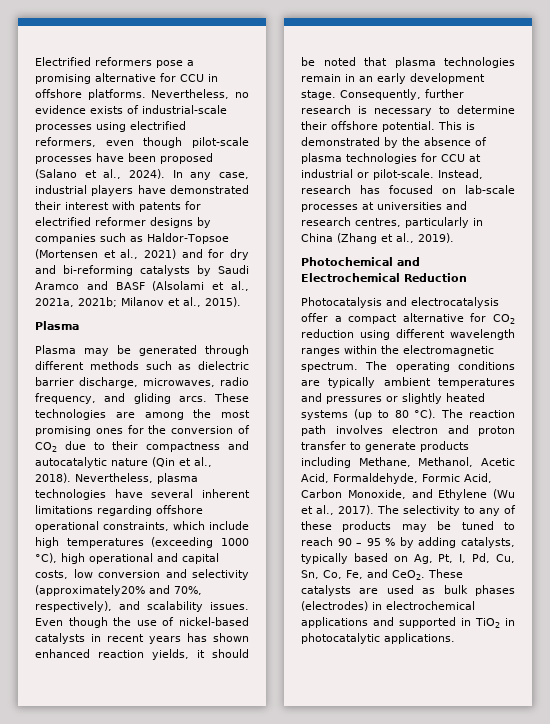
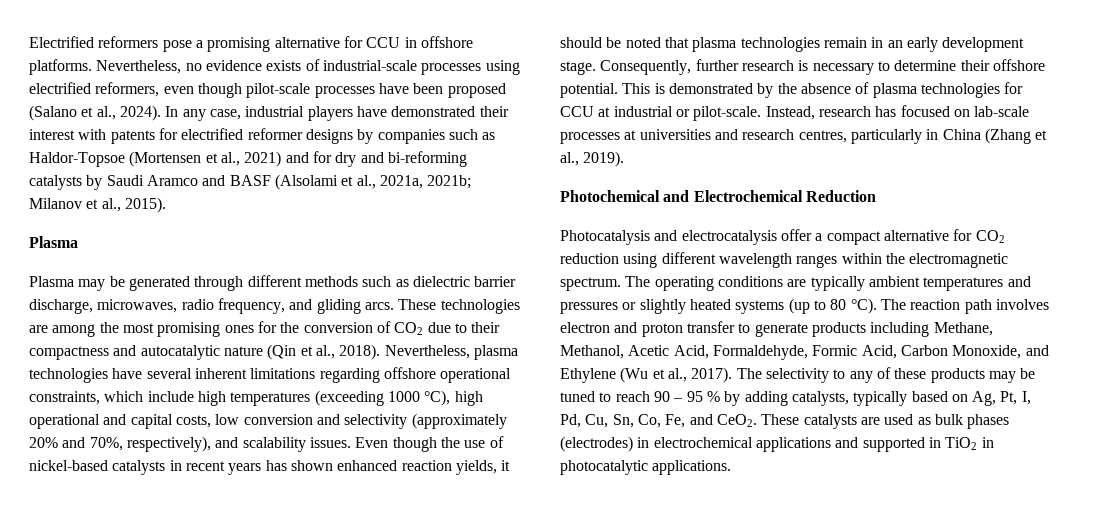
[35,585,145,596] (approximately20% -> [411,413,507,429] [29,437,58,448] (approximately 20%

